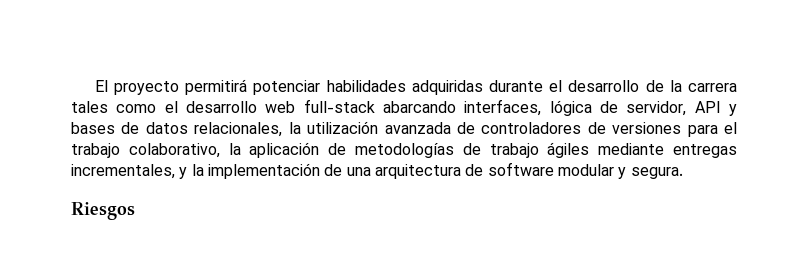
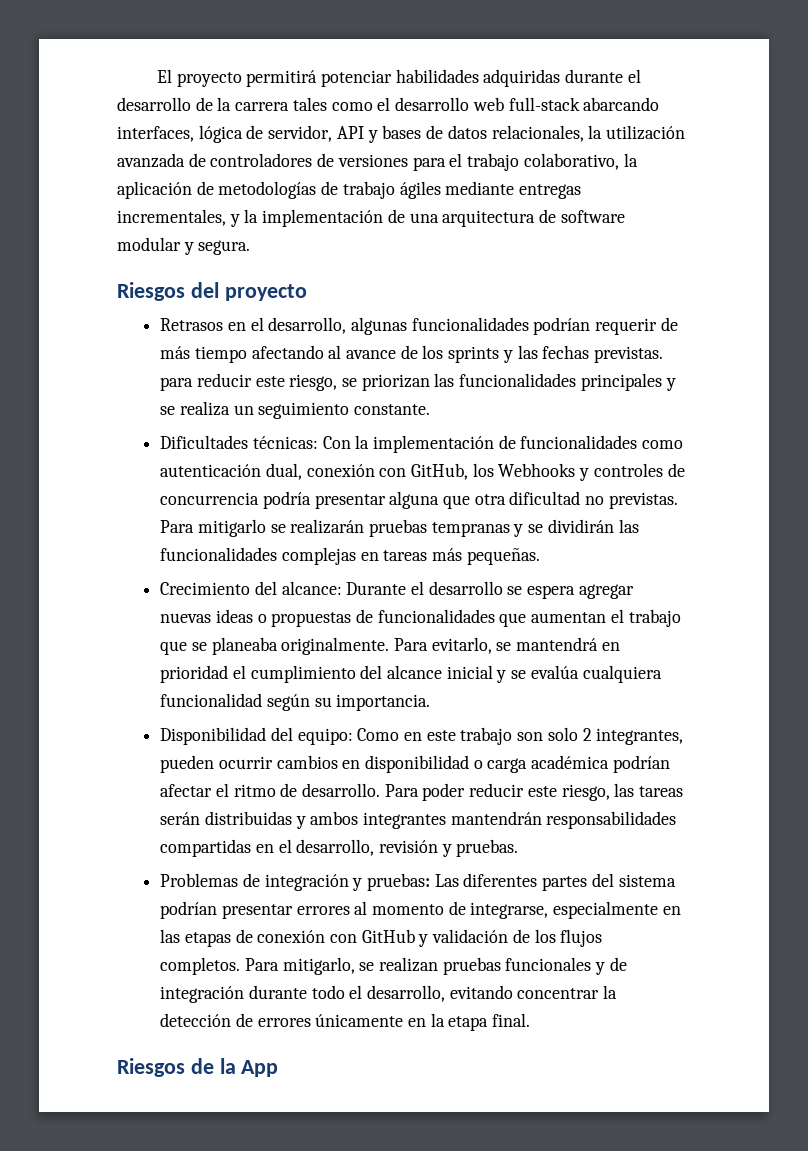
(135, 211) none -> [190,282,307,301] [160,317,678,335] [160,345,664,363] [160,373,676,391] [160,401,430,419] [160,435,684,453] [160,463,685,481] [160,491,678,509] [160,519,639,537] [160,547,540,565] [160,581,634,599] [160,609,681,627] [160,637,620,655] [160,665,662,683] [160,693,431,711] [160,727,684,745] [160,755,670,773] [160,783,684,801] [160,811,677,829] [160,839,519,857] [160,873,676,891] [160,901,681,919] [160,929,603,947] [160,957,627,975] [160,985,618,1003] [160,1013,531,1031] [117,1058,279,1077] del proyecto // Retrasos en el desarrollo, algunas funcionalidades podrían requerir de más tiempo afectando al avance de los sprints y las fechas previstas. para reducir este riesgo, se priorizan las funcionalidades principales y se realiza un seguimiento constante. // Dificultades técnicas: Con la implementación de funcionalidades como autenticación dual, conexión con GitHub, los Webhooks y controles de concurrencia podría presentar alguna que otra dificultad no previstas. Para mitigarlo se realizarán pruebas tempranas y se dividirán las funcionalidades complejas en tareas más pequeñas. // Crecimiento del alcance: Durante el desarrollo se espera agregar nuevas ideas o propuestas de funcionalidades que aumentan el trabajo que se planeaba originalmente. Para evitarlo, se mantendrá en prioridad el cumplimiento del alcance inicial y se evalúa cualquiera funcionalidad según su importancia. // Disponibilidad del equipo: Como en este trabajo son solo 2 integrantes, pueden ocurrir cambios en disponibilidad o carga académica podrían afectar el ritmo de desarrollo. Para poder reducir este riesgo, las tareas serán distribuidas y ambos integrantes mantendrán responsabilidades compartidas en el desarrollo, revisión y pruebas. // Problemas de integración y pruebas: Las diferentes partes del sistema podrían presentar errores al momento de integrarse, especialmente en las etapas de conexión con GitHub y validación de los flujos completos. Para mitigarlo, se realizan pruebas funcionales y de integración durante todo el desarrollo, evitando concentrar la detección de errores únicamente en la etapa final. // Riesgos de la App

